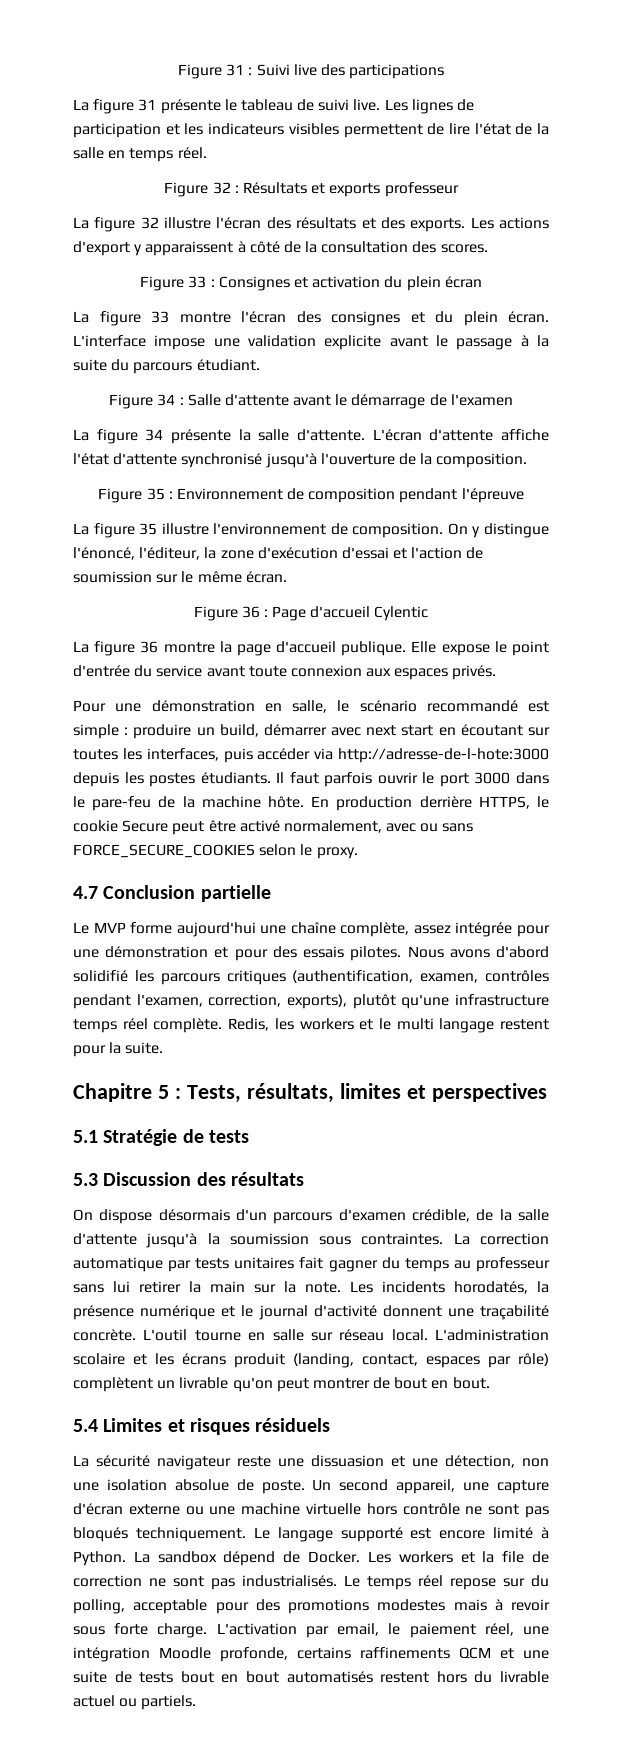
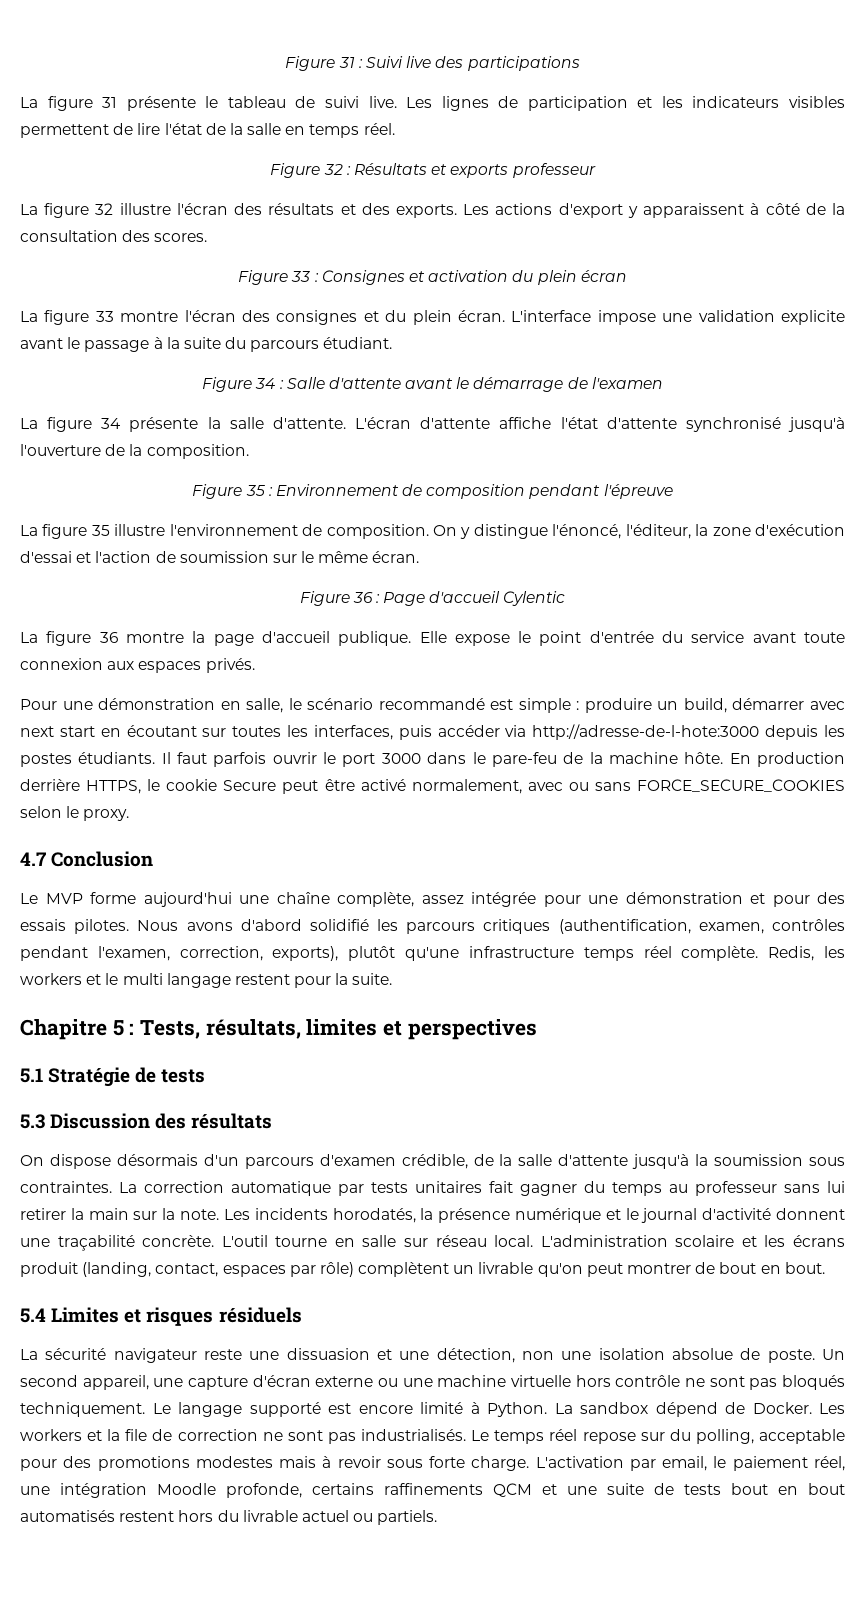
[200,885,271,902] partielle -> (154, 859) none

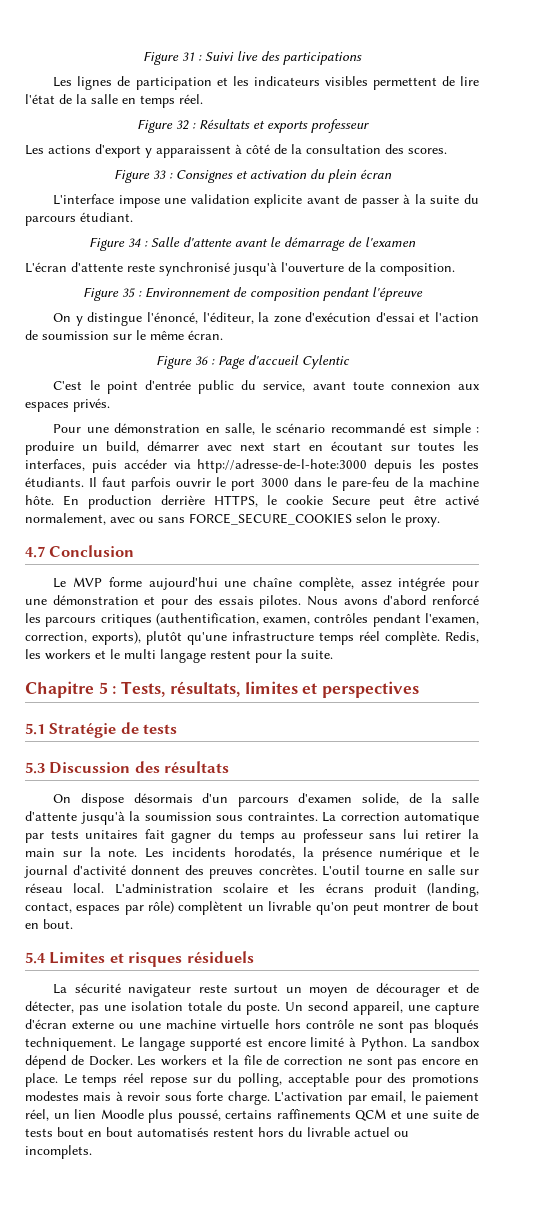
[20,96,397,111] La figure 31 présente le tableau de suivi live. -> (362, 58) none
[20,203,458,218] La figure 32 illustre l'écran des résultats et des exports. -> (369, 126) none
[20,310,505,325] La figure 33 montre l'écran des consignes et du plein écran. -> (392, 174) none
[67,337,150,352] le passage -> [344,194,399,208] de passer
[20,417,677,432] La figure 34 présente la salle d'attente. L'écran d'attente affiche l'état d'attente -> [25,262,155,273] L'écran d'attente reste
[20,524,429,539] La figure 35 illustre l'environnement de composition. -> (423, 294) none
[20,631,745,646] La figure 36 montre la page d'accueil publique. Elle expose le point d'entrée du service -> [53,380,306,394] C'est le point d'entrée public du service,
[309,919,369,931] solidifié -> [431,595,479,605] renforcé
[401,1154,468,1169] crédible, -> [362,793,400,805] solide,
[20,1235,215,1251] une traçabilité concrète. -> [185,865,317,879] des preuves concrètes.
[249,1348,761,1363] une dissuasion et une détection, non une isolation absolue de -> [234,983,479,997] [25,1001,242,1015] surtout un moyen de décourager et de détecter, pas une isolation totale du
[361,1429,467,1441] industrialisés. -> [422,1059,479,1065] [25,1073,58,1087] encore en place.
[20,1483,302,1498] une intégration Moodle profonde, -> [53,1109,221,1123] un lien Moodle plus poussé,
[377,1510,438,1525] partiels. -> [25,1145,92,1159] incomplets.

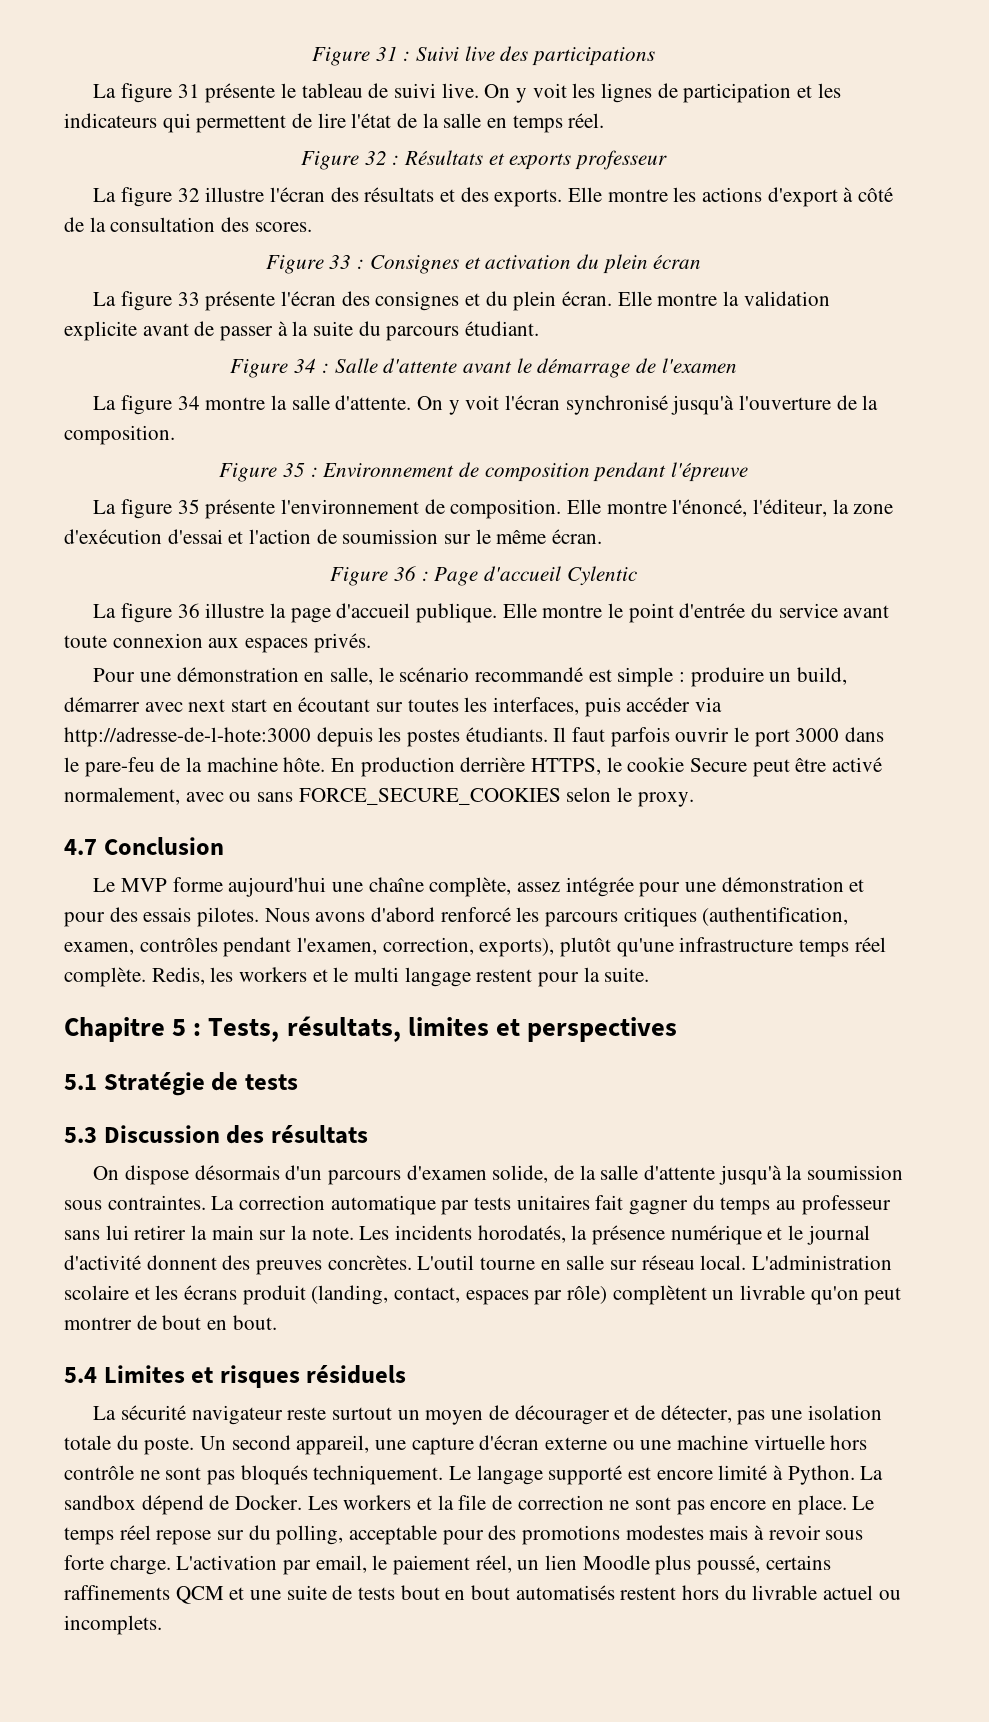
[53,77,73,87] Les -> [93,83,596,103] La figure 31 présente le tableau de suivi live. On y voit les
[324,76,368,86] visibles -> [162,113,191,133] qui
[25,144,231,158] Les actions d'export y apparaissent -> [93,187,838,207] La figure 32 illustre l'écran des résultats et des exports. Elle montre les actions d'export
[53,194,187,208] L'interface impose une -> [93,291,739,311] La figure 33 présente l'écran des consignes et du plein écran. Elle montre la
[25,262,155,273] L'écran d'attente reste -> [93,395,560,415] La figure 34 montre la salle d'attente. On y voit l'écran
[53,312,143,326] On y distingue -> [93,499,667,519] La figure 35 présente l'environnement de composition. Elle montre
[53,380,306,394] C'est le point d'entrée public du service, -> [93,603,838,623] La figure 36 illustre la page d'accueil publique. Elle montre le point d'entrée du service

